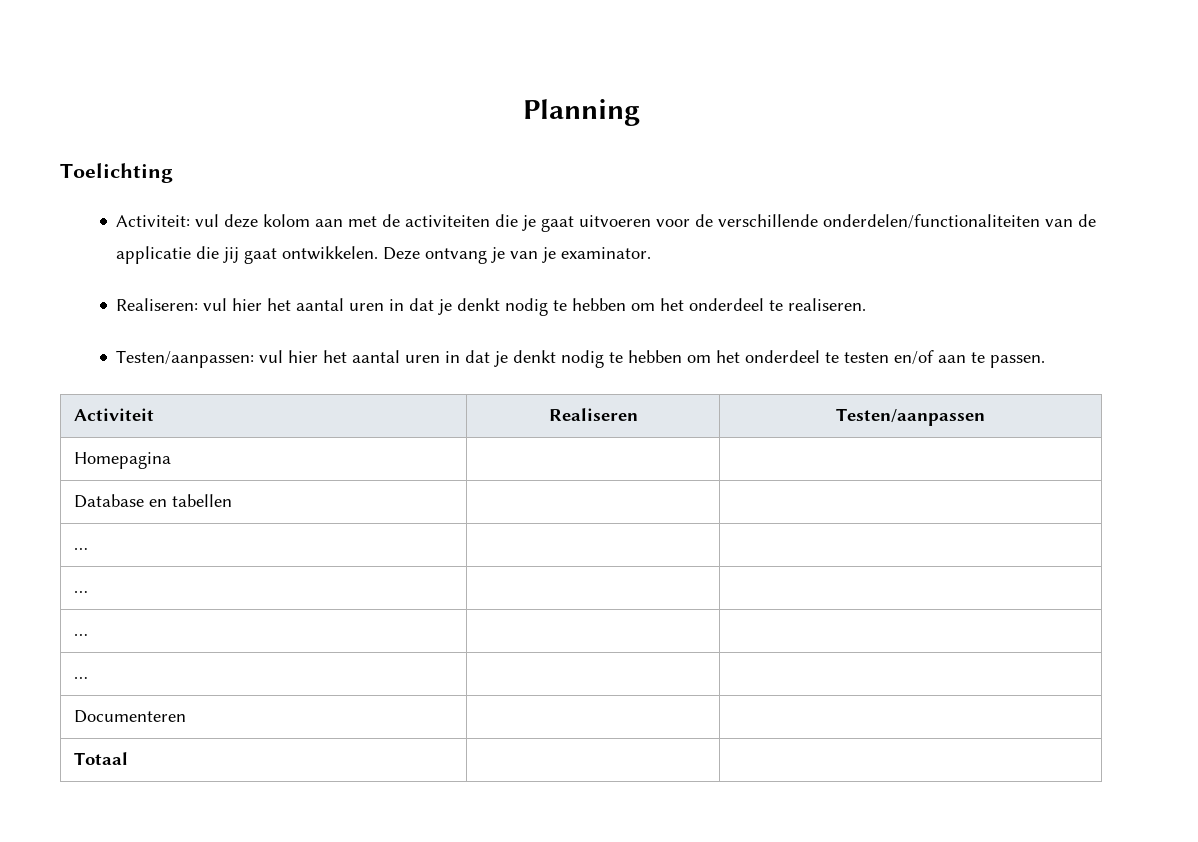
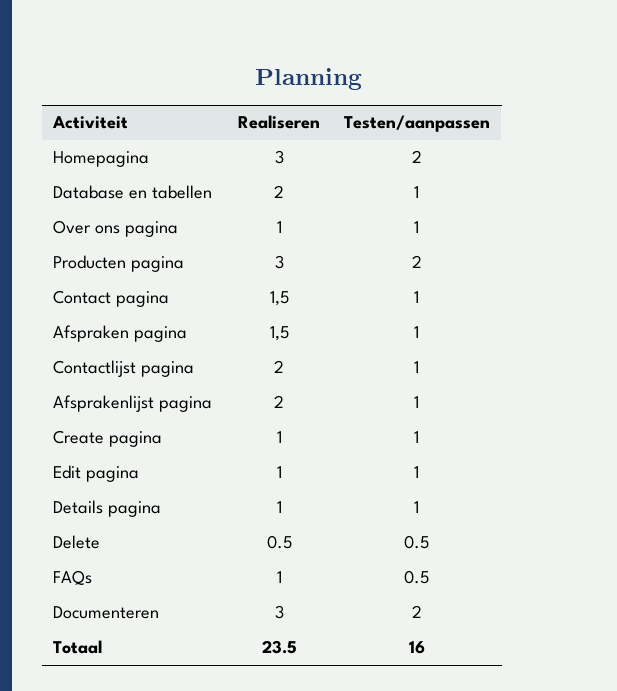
[60,163,173,183] [116,214,1097,232] [116,246,652,264] [116,298,867,316] [116,350,1046,368] // Toelichting // Activiteit: vul deze kolom aan met de activiteiten die je gaat uitvoeren voor de verschillende onderdelen/functionaliteiten van de applicatie die jij gaat ontwikkelen. Deze ontvang je van je examinator. // Realiseren: vul hier het aantal uren in dat je denkt nodig te hebben om het onderdeel te realiseren. // Testen/aanpassen: vul hier het aantal uren in dat je denkt nodig te hebben om het onderdeel te testen en/of aan te passen. -> (362, 79) none
(172, 460) | -> [274,150,284,164] [411,150,422,163] 3 | 2
[74,547,89,550] [74,590,89,593] [74,633,89,636] [74,676,89,679] | // … | | // … | | // … | | // … | | -> [274,185,284,198] [414,186,419,198] [53,220,178,237] [276,221,282,233] [414,221,419,233] [53,255,184,272] [274,255,284,269] [411,255,422,268] [53,290,169,307] [269,291,289,306] [414,291,419,303] [53,325,187,342] [269,326,289,341] [414,326,419,338] [53,360,194,377] [274,360,284,373] [414,361,419,373] [53,395,212,412] [274,395,284,408] [414,396,419,408] [53,430,162,447] [276,431,282,443] [414,431,419,443] [53,465,139,482] [276,466,282,478] [414,466,419,478] [53,500,161,517] [276,501,282,513] [414,501,419,513] [53,535,101,549] [266,535,292,549] [404,535,429,549] [53,570,93,585] [276,571,282,583] [404,570,429,584] 2 | 1 // Over ons pagina | 1 | 1 // Producten pagina | 3 | 2 // Contact pagina | 1,5 | 1 // Afspraken pagina | 1,5 | 1 // Contactlijst pagina | 2 | 1 // Afsprakenlijst pagina | 2 | 1 // Create pagina | 1 | 1 // Edit pagina | 1 | 1 // Details pagina | 1 | 1 // Delete | 0.5 | 0.5 // FAQs | 1 | 0.5
(187, 716) | -> [274,605,284,619] [411,605,422,618] 3 | 2
(129, 758) | -> [261,640,297,654] [408,641,425,654] 23.5 | 16

